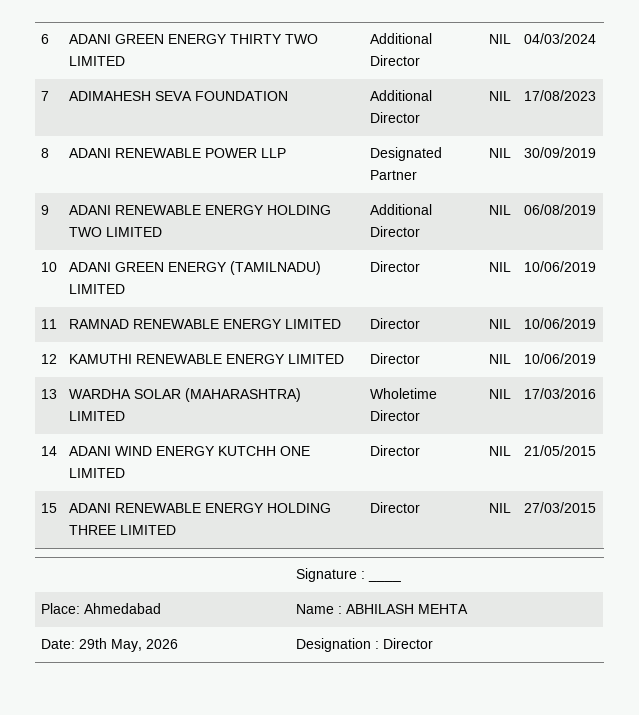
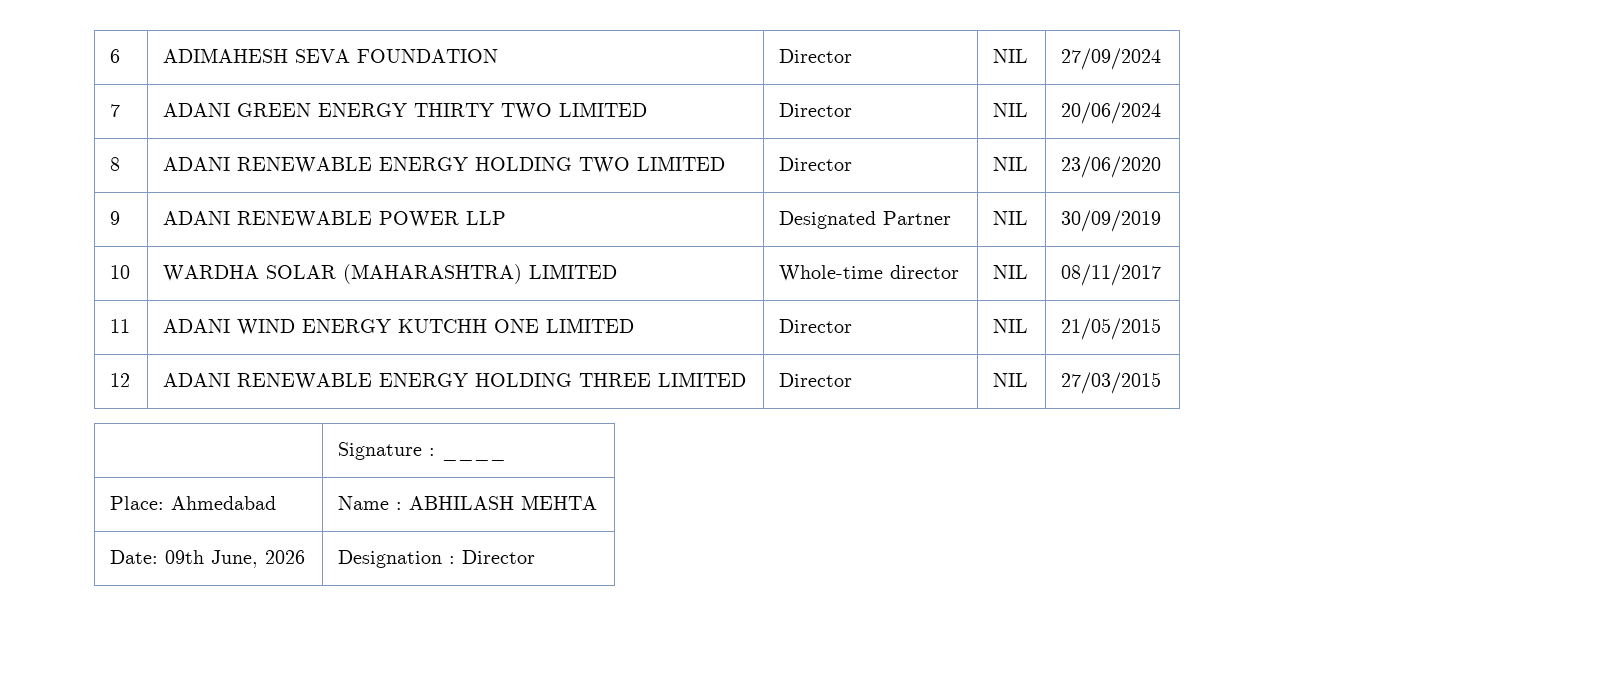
(49, 39) none -> [163,48,499,63] [779,49,853,63] [993,49,1029,63] [1061,48,1162,70] [110,104,121,117] | ADIMAHESH SEVA FOUNDATION | Director | NIL | 27/09/2024 // 7
[369,33,432,44] [369,55,420,66] [488,34,511,44] [523,33,596,44] [40,91,49,101] [68,91,288,101] [369,90,432,101] [369,112,420,123] [488,91,511,101] [523,90,596,101] [40,148,49,158] Additional Director | NIL | 04/03/2024 // 7 | ADIMAHESH SEVA FOUNDATION | Additional Director | NIL | 17/08/2023 // 8 -> [779,103,853,117] [993,103,1029,117] [1061,102,1162,124] [110,157,121,171] [163,156,726,174] [779,157,853,171] [993,157,1029,171] [1061,156,1162,178] [110,211,121,225] Director | NIL | 20/06/2024 // 8 | ADANI RENEWABLE ENERGY HOLDING TWO LIMITED | Director | NIL | 23/06/2020 // 9
[40,205,49,215] [68,205,331,215] [68,227,162,237] [369,204,432,215] [369,226,420,237] [488,205,511,215] [523,204,596,215] [40,262,57,272] [68,261,321,275] [68,284,125,294] [369,261,420,272] [488,262,511,272] [523,261,596,272] [40,319,57,329] [68,319,341,329] [369,318,420,329] [488,319,511,329] [523,318,596,329] [40,354,57,364] [68,354,344,364] [369,353,420,364] [488,354,511,364] [523,353,596,364] [40,389,57,399] 9 | ADANI RENEWABLE ENERGY HOLDING TWO LIMITED | Additional Director | NIL | 06/08/2019 // 10 | ADANI GREEN ENERGY (TAMILNADU) LIMITED | Director | NIL | 10/06/2019 // 11 | RAMNAD RENEWABLE ENERGY LIMITED | Director | NIL | 10/06/2019 // 12 | KAMUTHI RENEWABLE ENERGY LIMITED | Director | NIL | 10/06/2019 // 13 -> [110,265,131,279] 10
[369,388,437,399] [369,410,420,421] [488,389,511,399] [523,388,596,399] [40,446,57,456] Wholetime Director | NIL | 17/03/2016 // 14 -> [779,265,960,282] [993,265,1029,279] [1061,264,1162,286] [110,319,131,333] Whole-time director | NIL | 08/11/2017 // 11
[40,503,57,513] 15 -> [110,373,131,387] 12
[78,638,142,652] 29th May, -> [165,550,259,568] 09th June,

